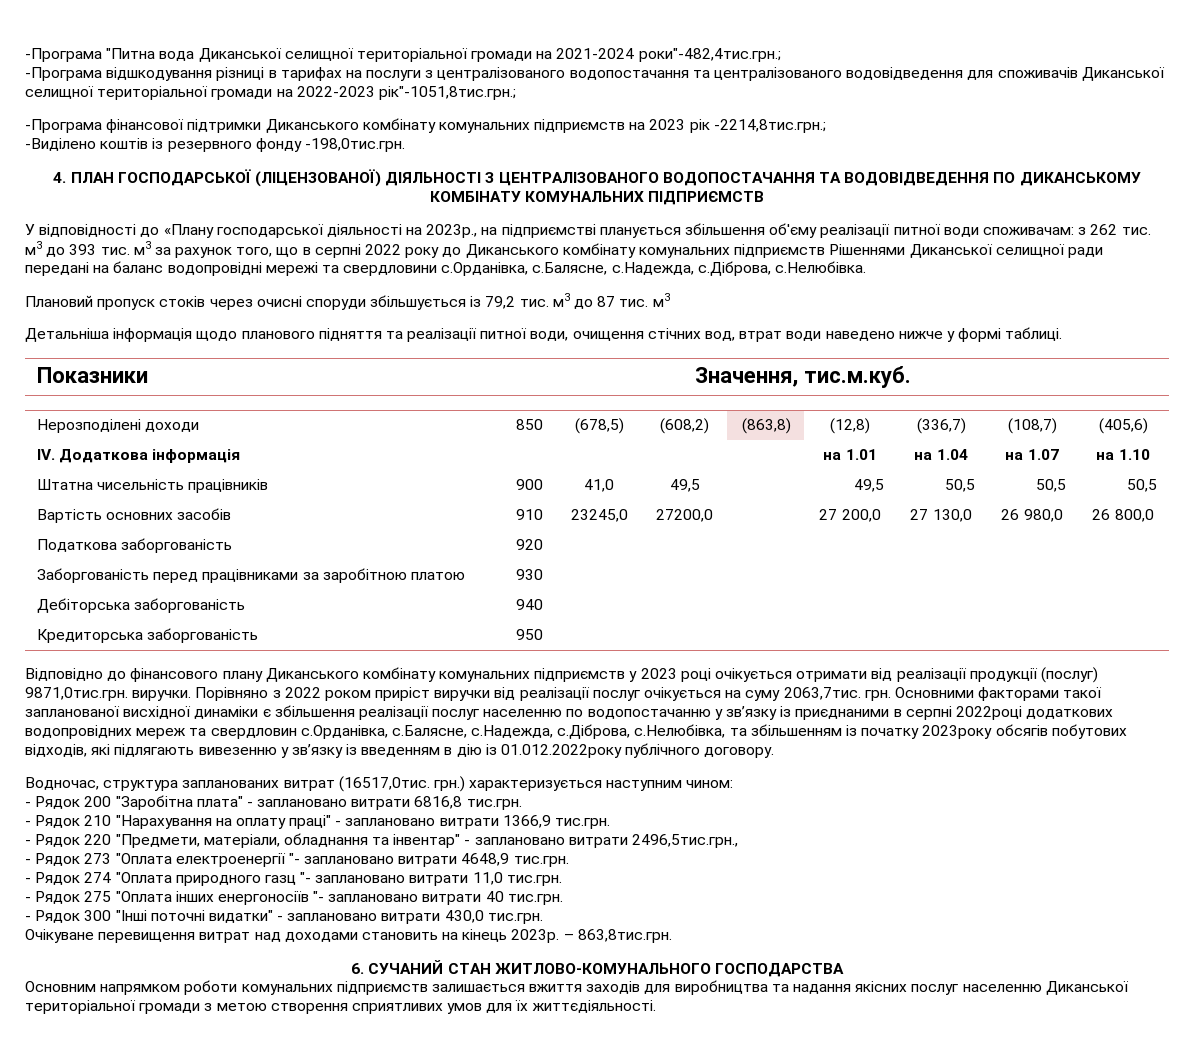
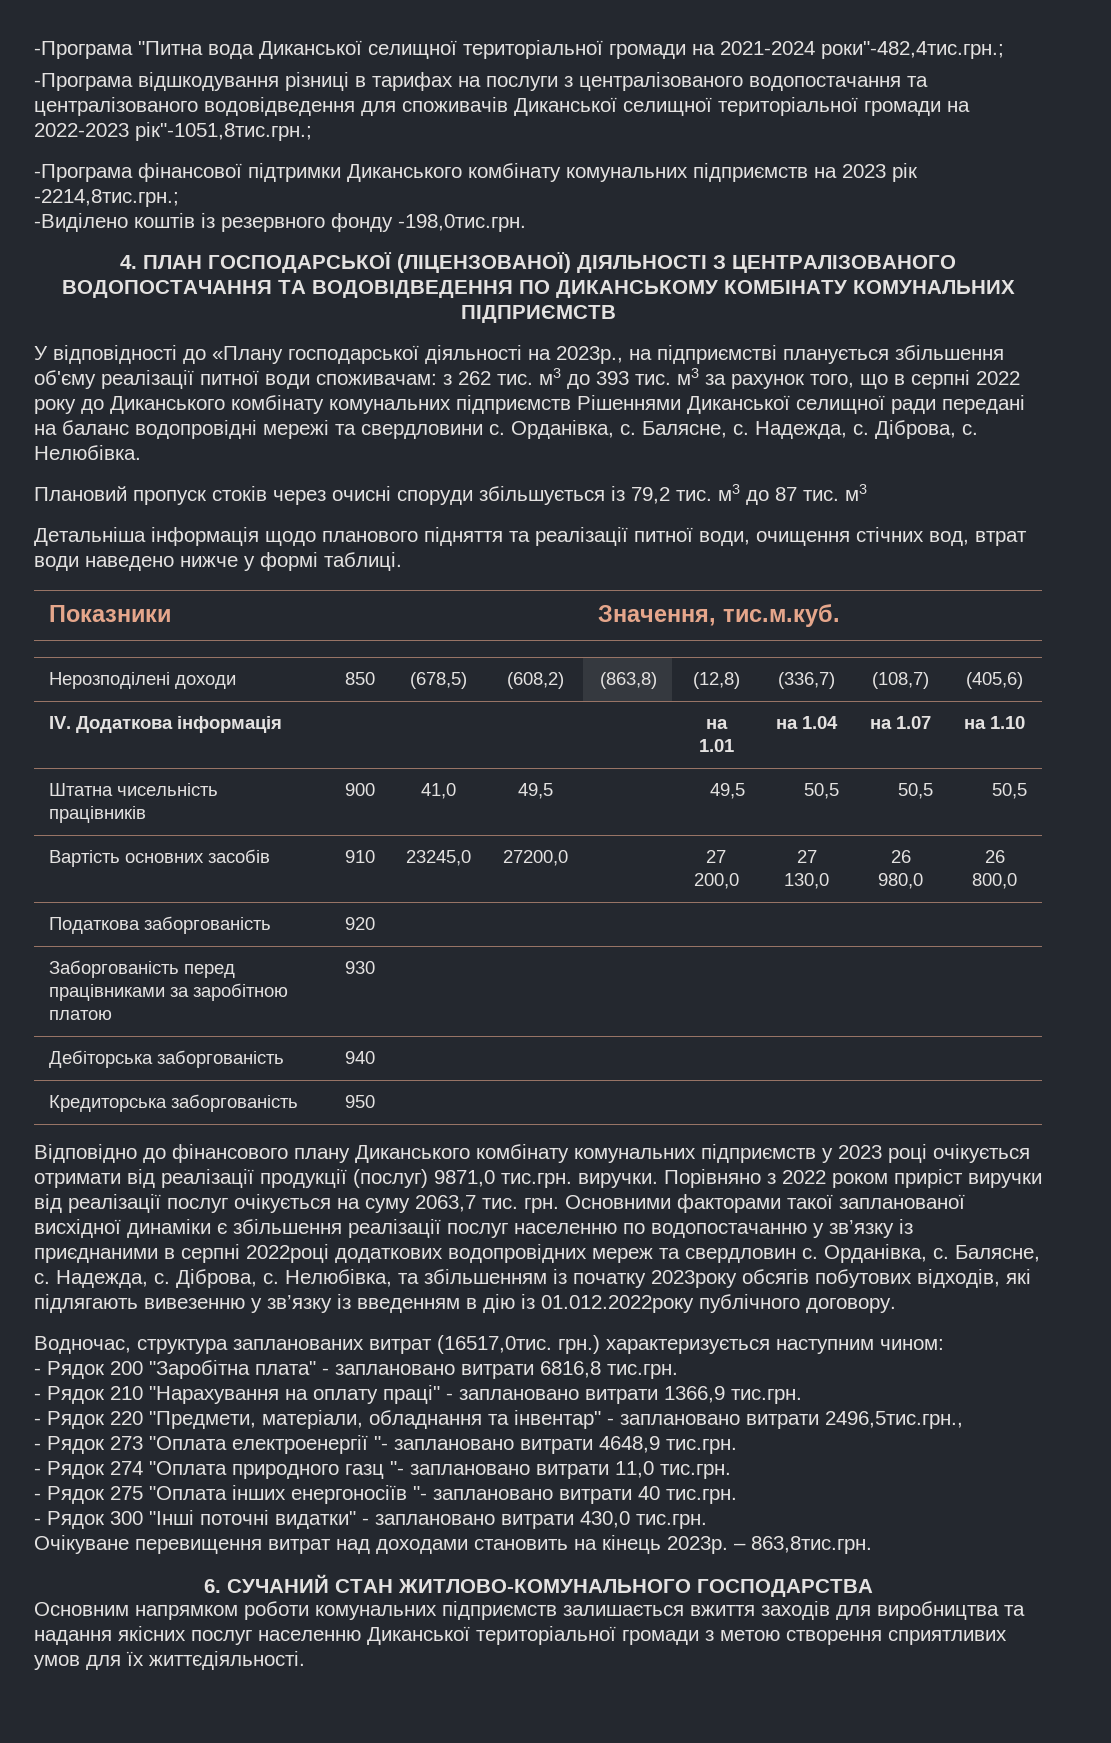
[441,261,867,276] с.Орданівка, с.Балясне, с.Надежда, с.Діброва, с.Нелюбівка. -> [489,420,978,439] [34,445,141,460] с. Орданівка, с. Балясне, с. Надежда, с. Діброва, с. Нелюбівка.
[25,687,128,701] 9871,0тис.грн. -> [434,1170,572,1188] 9871,0 тис.грн.
[783,687,861,700] 2063,7тис. -> [415,1195,518,1212] 2063,7 тис.
[300,724,726,739] с.Орданівка, с.Балясне, с.Надежда, с.Діброва, с.Нелюбівка, -> [802,1244,1040,1263] [34,1269,392,1288] с. Орданівка, с. Балясне, с. Надежда, с. Діброва, с. Нелюбівка,

